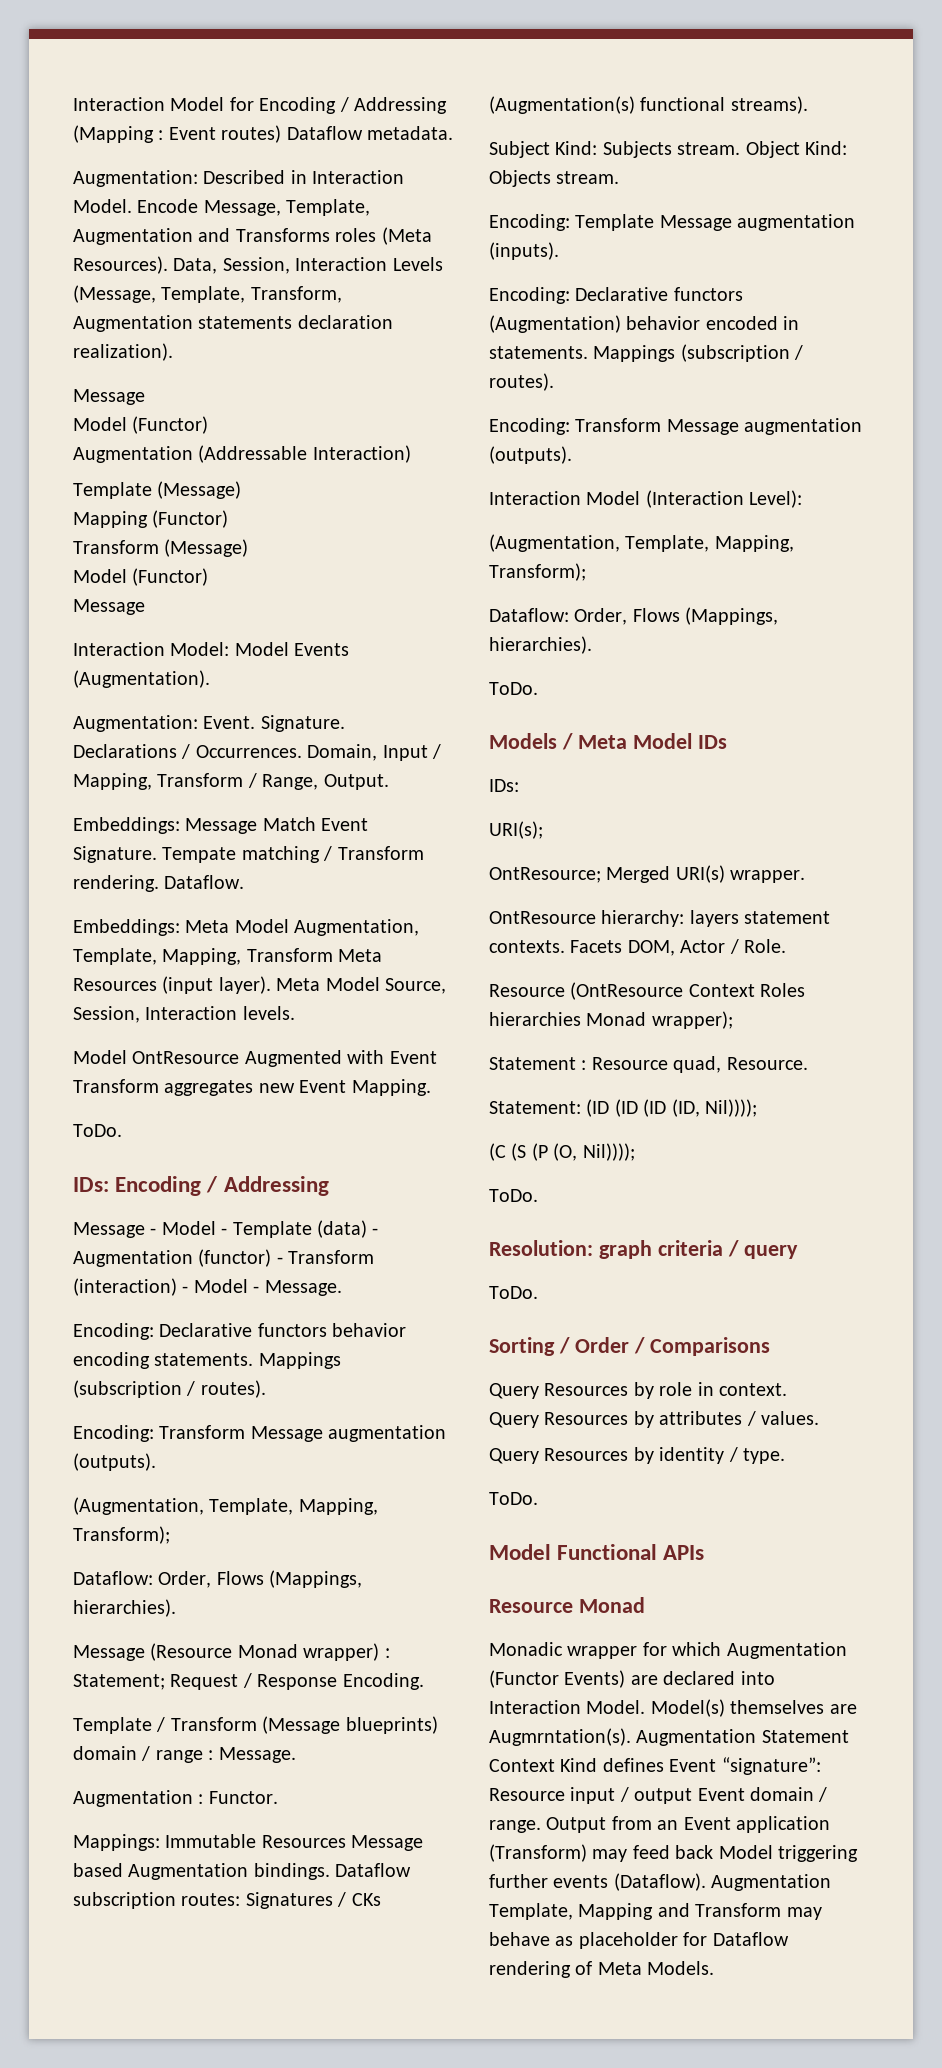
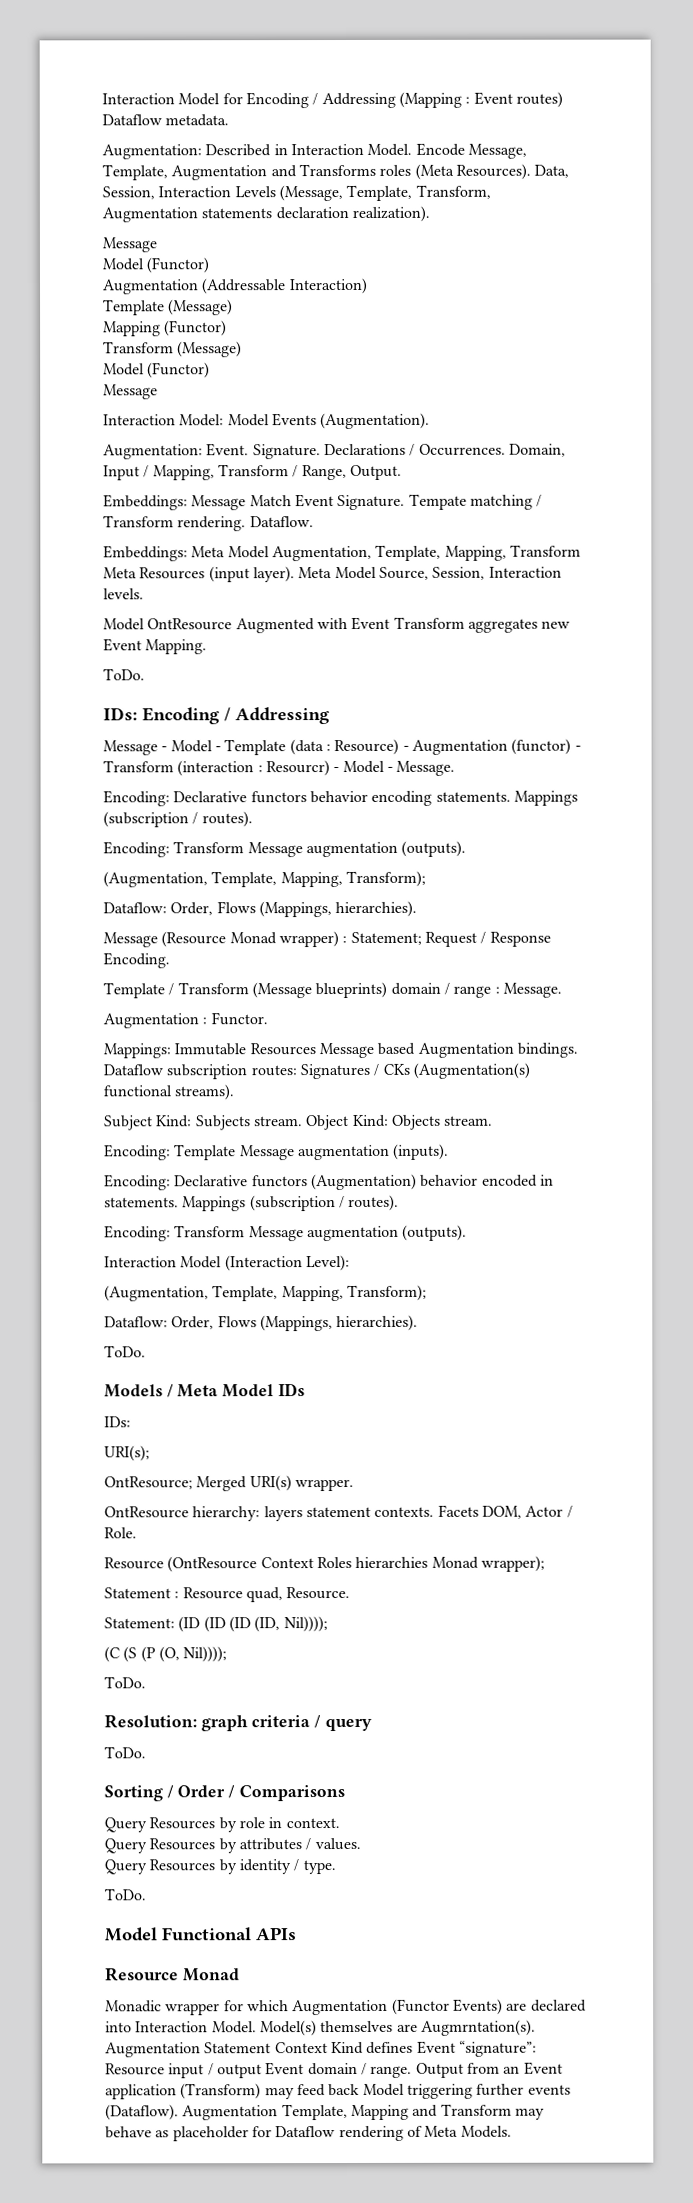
[317,1220,367,1238] (data) -> [289,738,400,756] (data : Resource)
[73,1278,177,1296] (interaction) -> [177,760,330,777] (interaction : Resourcr)

